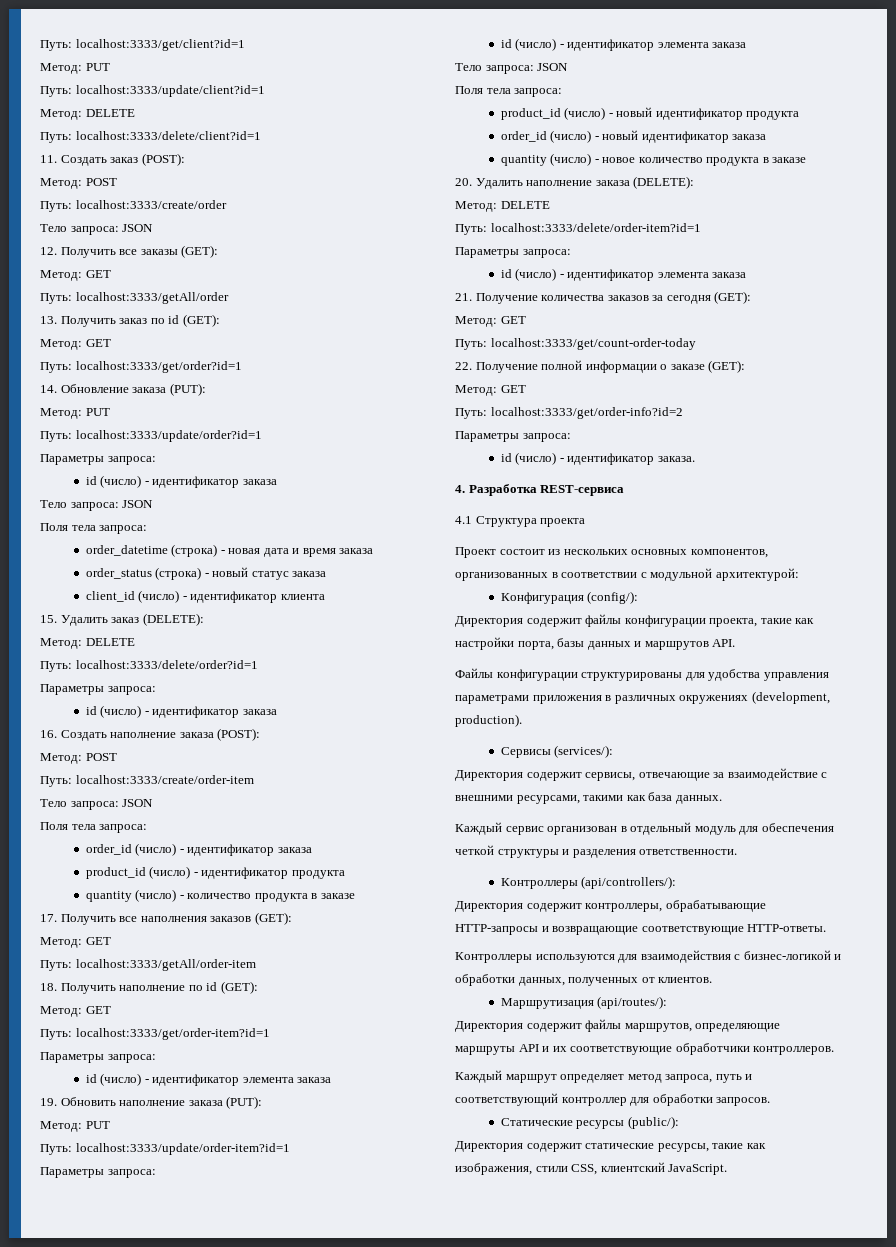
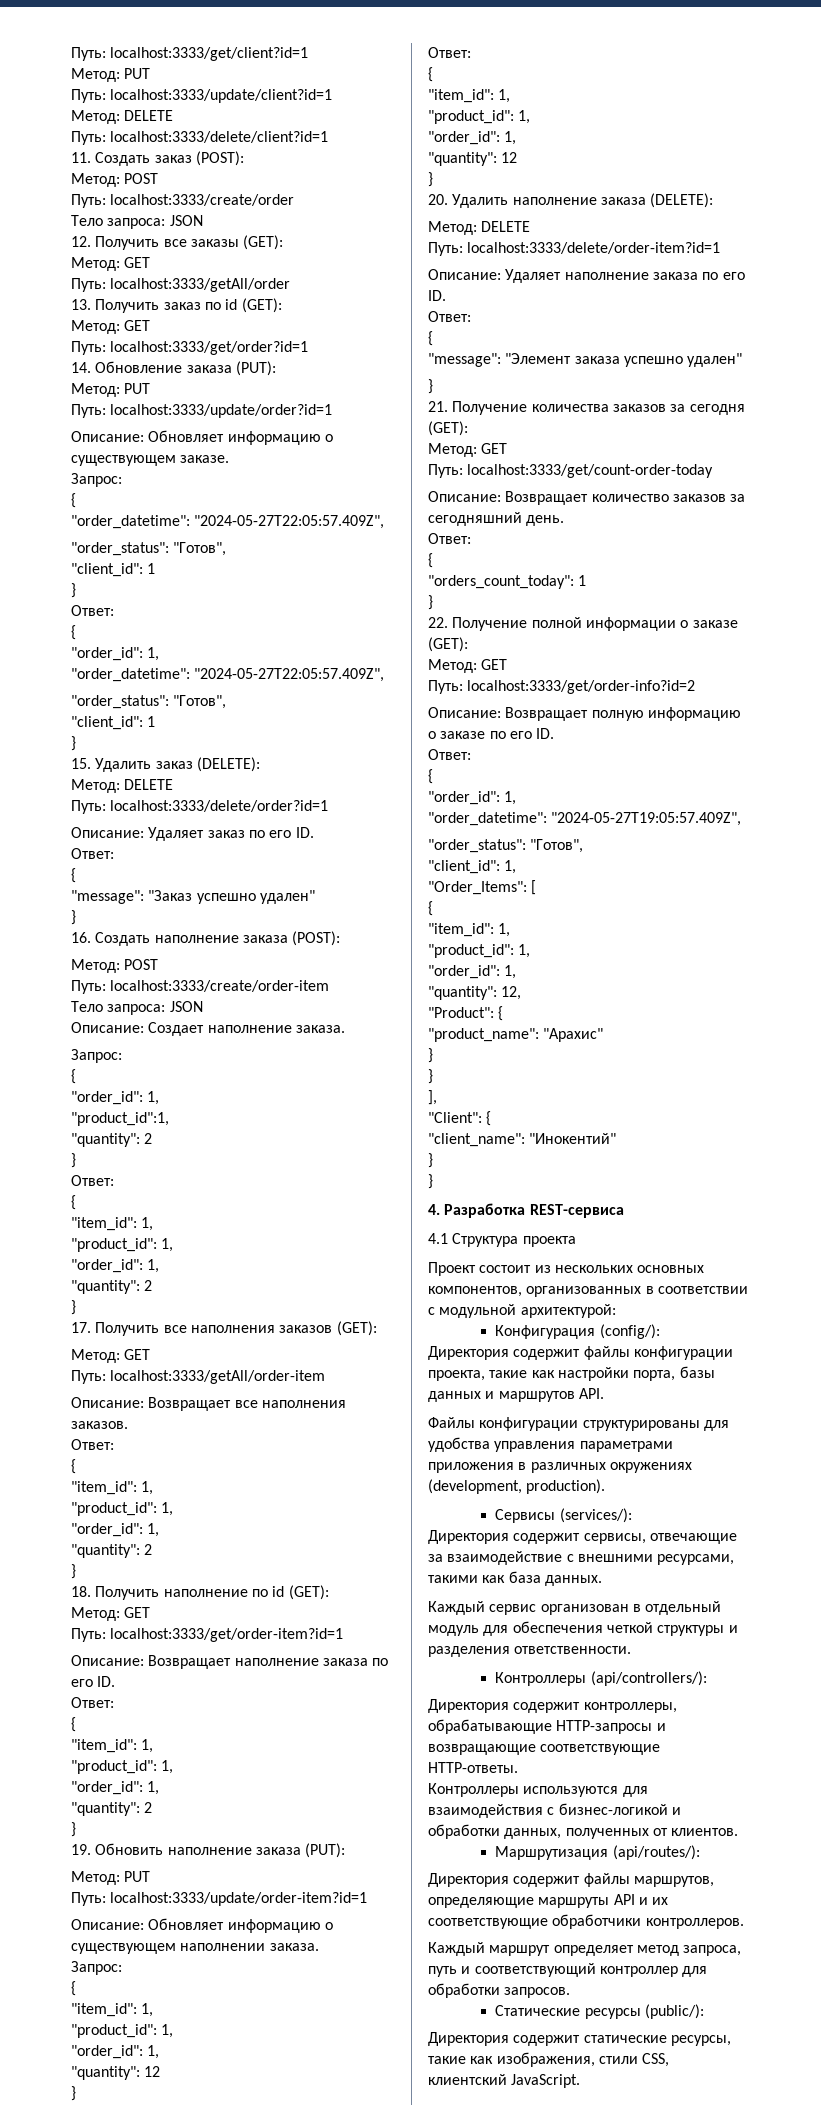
[40,454,156,465] [85,475,277,488] [40,500,154,511] [40,523,148,534] [85,544,374,557] [85,567,327,580] [85,590,325,603] Параметры запроса: // id (число) - идентификатор заказа // Тело запроса: JSON // Поля тела запроса: // order_datetime (строка) - новая дата и время заказа // order_status (строка) - новый статус заказа // client_id (число) - идентификатор клиента -> [71,430,333,445] [71,455,230,466] [71,473,122,487] [71,493,76,508] [71,515,385,529] [71,542,227,556] [71,563,156,577] [71,583,76,598] [71,605,114,616] [71,625,76,640] [71,647,160,661] [71,668,385,682] [71,695,227,709] [71,716,156,730] [71,736,76,751] Описание: Обновляет информацию о существующем заказе. // Запрос: // { // "order_datetime": "2024-05-27T22:05:57.409Z", // "order_status": "Готов", // "client_id": 1 // } // Ответ: // { // "order_id": 1, // "order_datetime": "2024-05-27T22:05:57.409Z", // "order_status": "Готов", // "client_id": 1 // }
[40,684,156,695] [85,705,277,718] Параметры запроса: // id (число) - идентификатор заказа -> [71,827,314,841] [71,848,114,859] [71,868,76,883] [71,890,315,904] [71,910,76,925] Описание: Удаляет заказ по его ID. // Ответ: // { // "message": "Заказ успешно удален" // }
[40,822,148,833] [85,843,312,856] [85,866,345,879] [85,889,355,902] Поля тела запроса: // order_id (число) - идентификатор заказа // product_id (число) - идентификатор продукта // quantity (число) - количество продукта в заказе -> [71,1022,345,1036] [71,1049,122,1063] [71,1069,76,1084] [71,1091,160,1105] [71,1112,169,1126] [71,1133,153,1147] [71,1153,76,1168] [71,1175,114,1186] [71,1195,76,1210] [71,1217,154,1231] [71,1238,174,1252] [71,1259,160,1273] [71,1280,153,1294] [71,1300,76,1315] Описание: Создает наполнение заказа. // Запрос: // { // "order_id": 1, // "product_id":1, // "quantity": 2 // } // Ответ: // { // "item_id": 1, // "product_id": 1, // "order_id": 1, // "quantity": 2 // }
(256, 965) none -> [71,1397,346,1411] [71,1421,128,1429] [71,1439,114,1450] [71,1459,76,1474] [71,1481,154,1495] [71,1502,174,1516] [71,1523,160,1537] [71,1544,153,1558] [71,1564,76,1579] // Описание: Возвращает все наполнения заказов. // Ответ: // { // "item_id": 1, // "product_id": 1, // "order_id": 1, // "quantity": 2 // }
[40,1052,156,1063] [85,1073,332,1086] Параметры запроса: // id (число) - идентификатор элемента заказа -> [71,1655,389,1669] [71,1676,116,1687] [71,1697,114,1708] [71,1717,76,1732] [71,1739,154,1753] [71,1760,174,1774] [71,1781,160,1795] [71,1802,153,1816] [71,1822,76,1837] Описание: Возвращает наполнение заказа по его ID. // Ответ: // { // "item_id": 1, // "product_id": 1, // "order_id": 1, // "quantity": 2 // }
[40,1167,156,1178] [500,38,747,51] [455,63,569,74] [455,86,563,97] [500,107,800,120] [500,130,767,143] [500,153,807,166] Параметры запроса: // id (число) - идентификатор элемента заказа // Тело запроса: JSON // Поля тела запроса: // product_id (число) - новый идентификатор продукта // order_id (число) - новый идентификатор заказа // quantity (число) - новое количество продукта в заказе -> [71,1918,333,1933] [71,1943,319,1954] [71,1961,122,1975] [71,1981,76,1996] [71,2003,154,2017] [71,2024,174,2038] [71,2045,160,2059] [71,2066,161,2080] [71,2086,76,2101] [428,47,471,58] [428,67,433,82] [428,89,511,103] [428,110,531,124] [428,131,517,145] [428,152,518,166] [428,172,433,187] Описание: Обновляет информацию о существующем наполнении заказа. // Запрос: // { // "item_id": 1, // "product_id": 1, // "order_id": 1, // "quantity": 12 // } // Ответ: // { // "item_id": 1, // "product_id": 1, // "order_id": 1, // "quantity": 12 // }
[455,247,571,258] [500,268,747,281] Параметры запроса: // id (число) - идентификатор элемента заказа -> [428,269,745,283] [428,290,446,301] [428,311,471,322] [428,331,433,346] [428,353,743,367] [428,379,433,394] Описание: Удаляет наполнение заказа по его ID. // Ответ: // { // "message": "Элемент заказа успешно удален" // }
(696, 344) none -> [428,491,746,505] [428,512,565,526] [428,533,471,544] [428,553,433,568] [428,575,587,589] [428,595,433,610] // Описание: Возвращает количество заказов за сегодняшний день. // Ответ: // { // "orders_count_today": 1 // }
[455,431,571,442] [500,452,695,465] Параметры запроса: // id (число) - идентификатор заказа. -> [428,707,741,721] [428,728,555,739] [428,749,471,760] [428,769,433,784] [428,791,517,805] [428,812,742,826] [428,839,584,853] [428,860,517,874] [428,880,537,895] [428,901,433,916] [428,923,511,937] [428,944,531,958] [428,965,517,979] [428,986,522,1000] [428,1006,504,1021] [428,1028,604,1042] [428,1048,433,1063] [428,1069,433,1084] [428,1090,437,1105] [428,1111,492,1126] [428,1133,617,1147] [428,1153,433,1168] [428,1174,433,1189] Описание: Возвращает полную информацию о заказе по его ID. // Ответ: // { // "order_id": 1, // "order_datetime": "2024-05-27T19:05:57.409Z", // "order_status": "Готов", // "client_id": 1, // "Order_Items": [ // { // "item_id": 1, // "product_id": 1, // "order_id": 1, // "quantity": 12, // "Product": { // "product_name": "Арахис" // } // } // ], // "Client": { // "client_name": "Инокентий" // } // }

